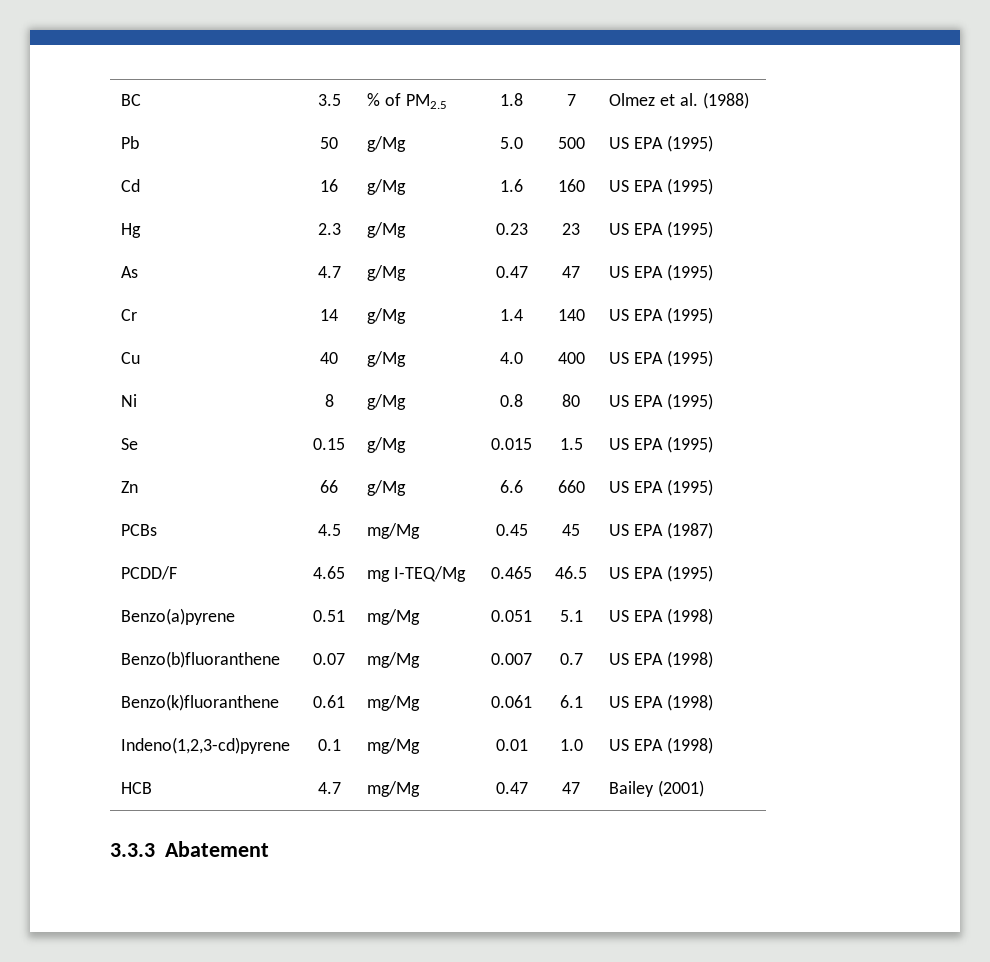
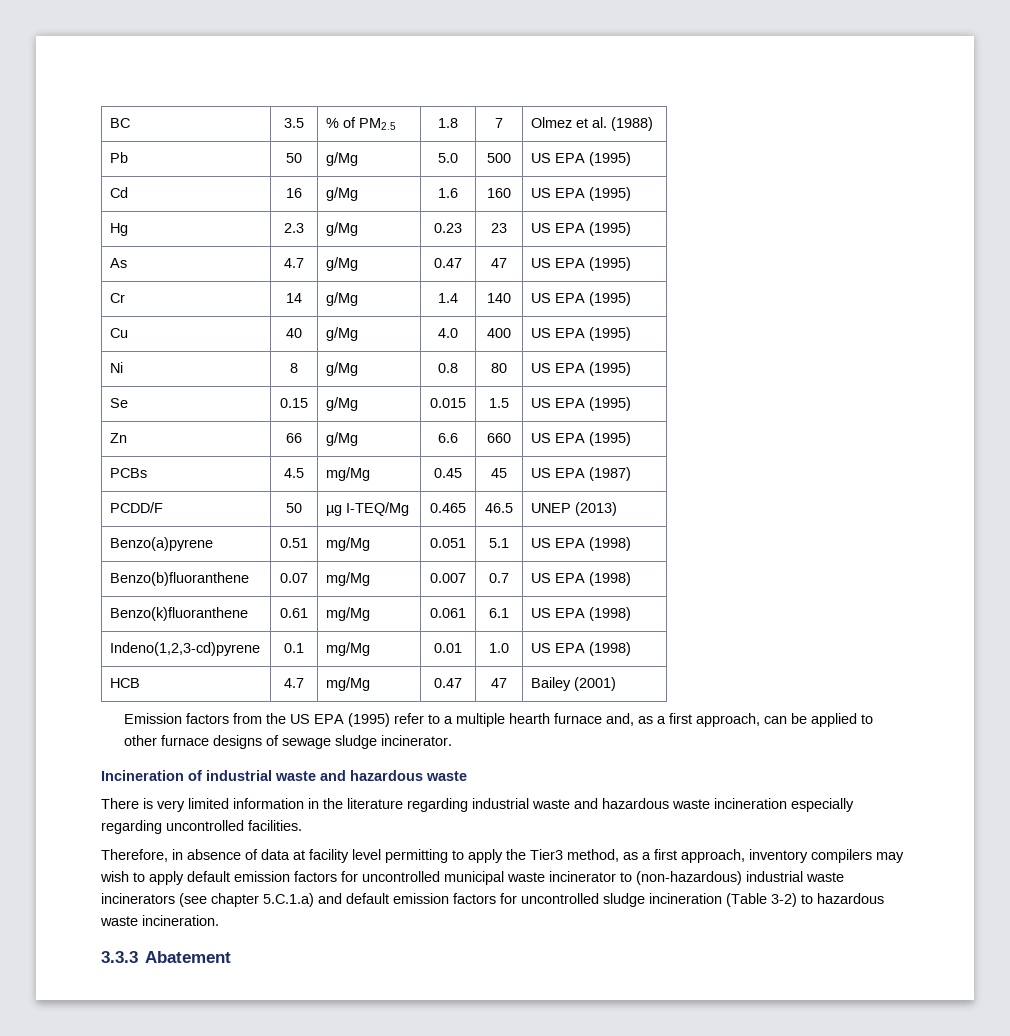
[313,566,345,579] [366,570,390,582] 4.65 | mg -> [286,503,302,513] [326,505,343,516] 50 | µg
[608,565,713,582] US EPA (1995) -> [531,502,618,516] UNEP (2013)
(704, 788) none -> [123,713,873,727] [123,735,452,749] [101,770,467,781] [101,798,854,812] [101,820,302,834] [101,849,904,863] [100,871,844,885] [101,893,884,907] [100,915,219,926] // Emission factors from the US EPA (1995) refer to a multiple hearth furnace and, as a first approach, can be applied to other furnace designs of sewage sludge incinerator. // Incineration of industrial waste and hazardous waste // There is very limited information in the literature regarding industrial waste and hazardous waste incineration especially regarding uncontrolled facilities. // Therefore, in absence of data at facility level permitting to apply the Tier3 method, as a first approach, inventory compilers may wish to apply default emission factors for uncontrolled municipal waste incinerator to (non-hazardous) industrial waste incinerators (see chapter 5.C.1.a) and default emission factors for uncontrolled sludge incineration (Table 3-2) to hazardous waste incineration.

